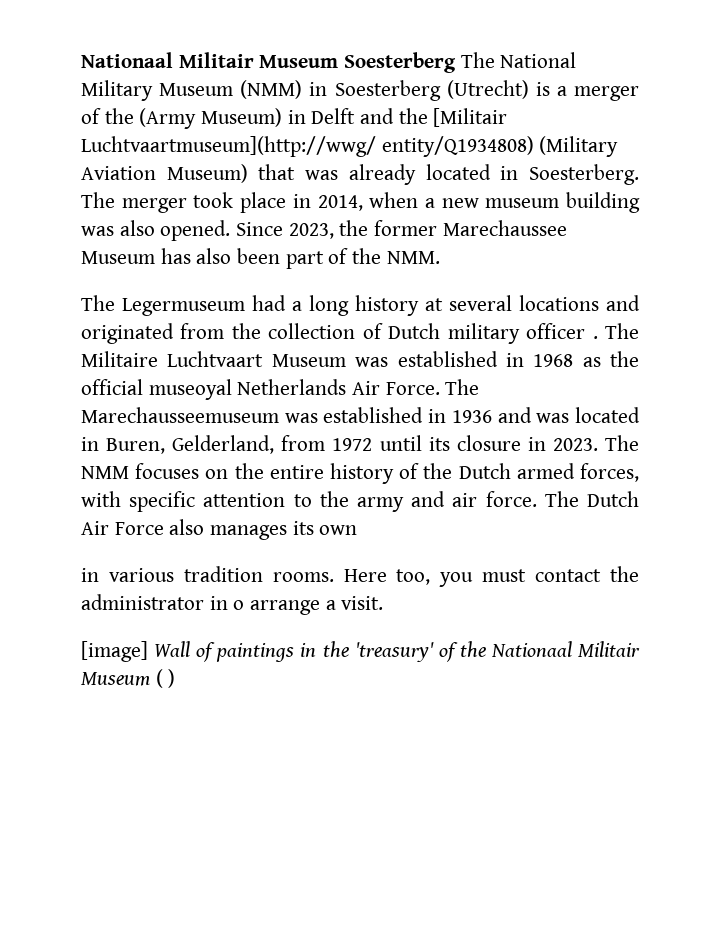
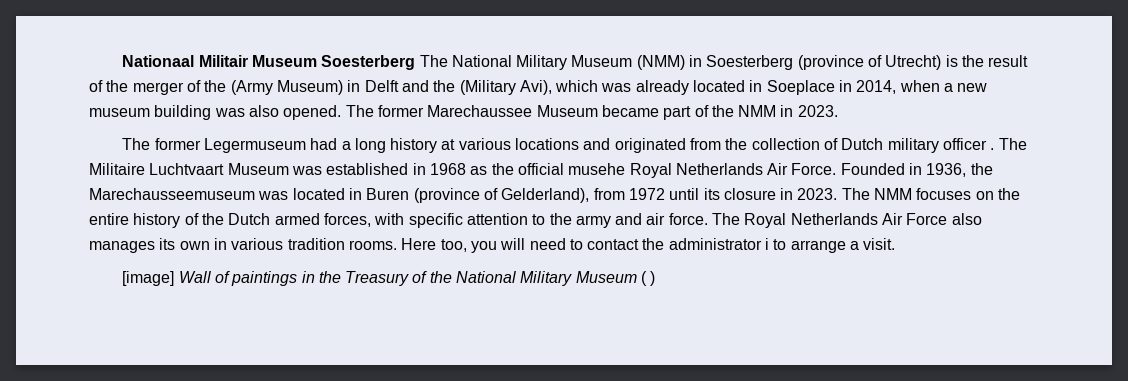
[446,80,567,99] (Utrecht) is a -> [797,55,1029,70] [89,80,129,92] (province of Utrecht) is the result of the
[433,108,508,127] [81,136,619,157] [81,164,639,185] [81,192,287,213] [Militair Luchtvaartmuseum](http://wwg/ entity/Q1934808) (Military Aviation Museum) that was already located in Soesterberg. The merger took place -> [459,80,835,95] (Military Avi), which was already located in Soeplace
[236,220,567,239] [81,248,440,269] [81,295,115,311] Since 2023, the former Marechaussee Museum has also been part of the NMM. // The -> [345,105,838,120] [122,138,201,150] The former Marechaussee Museum became part of the NMM in 2023. // The former
[449,295,512,311] several -> [458,138,511,150] various
[148,379,232,400] museoyal -> [568,163,672,178] musehe Royal
[445,379,480,395] [81,407,640,423] [81,435,275,454] The Marechausseemuseum was established in 1936 and was located in Buren, Gelderland, -> [840,163,993,177] [89,188,590,203] Founded in 1936, the Marechausseemuseum was located in Buren (province of Gelderland),
[586,491,639,507] Dutch -> [744,213,878,228] Royal Netherlands
(358, 530) // -> (210, 245) none
[482,569,527,582] must -> [500,238,583,250] will need to
[209,596,245,610] in o -> [765,238,787,250] i to
[354,641,641,662] 'treasury' of the Nationaal Militair -> [345,271,573,286] Treasury of the National Military

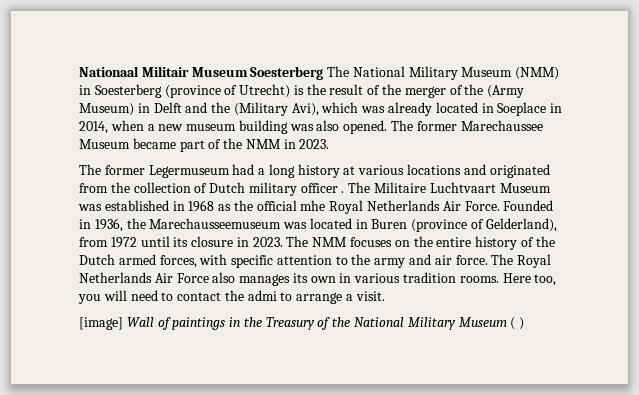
[568,163,626,175] musehe -> [300,200,326,211] mhe
[668,238,770,250] administrator i -> [247,290,277,301] admi

